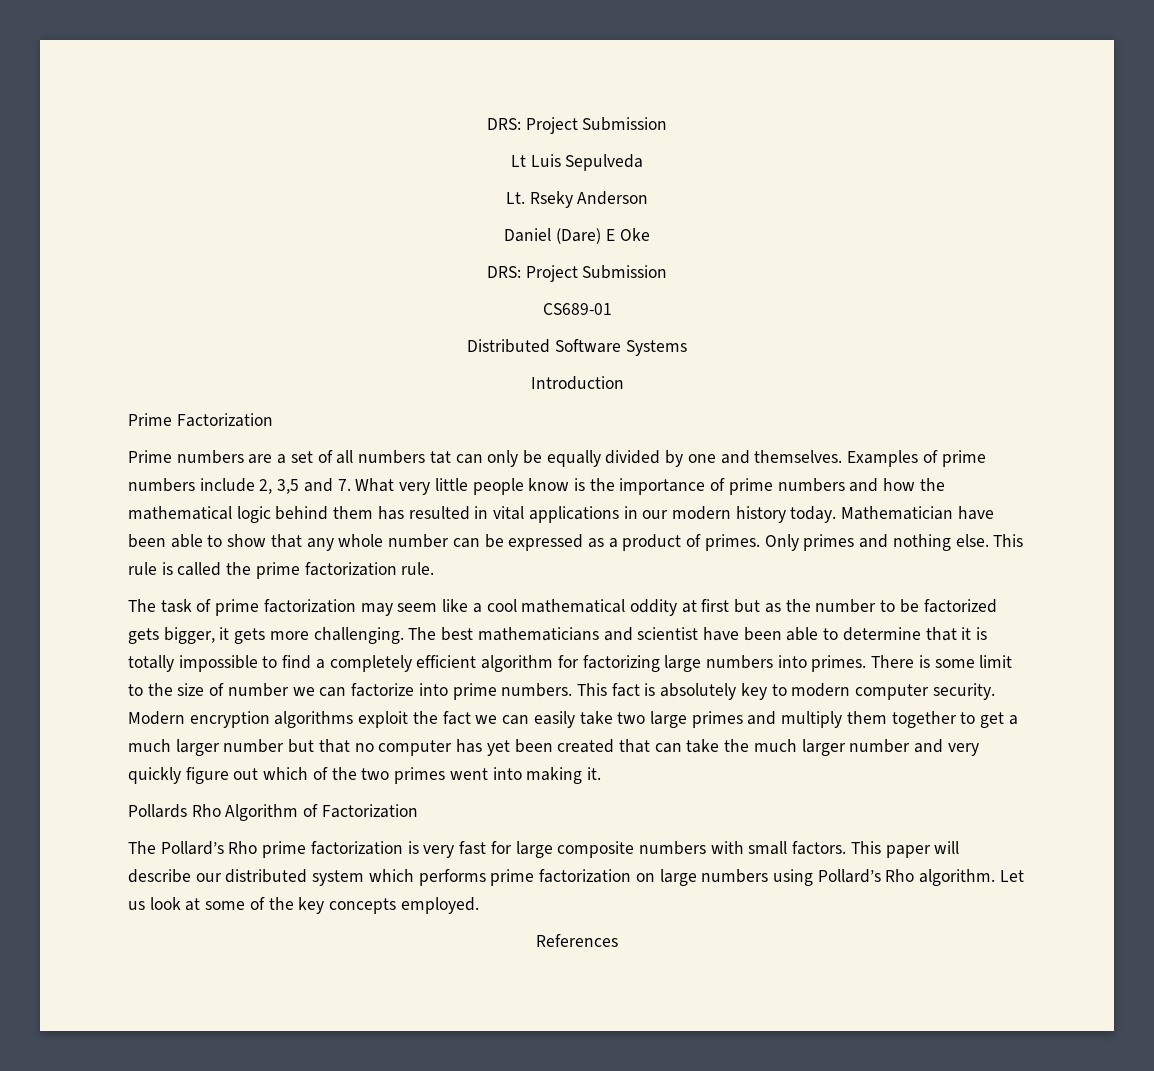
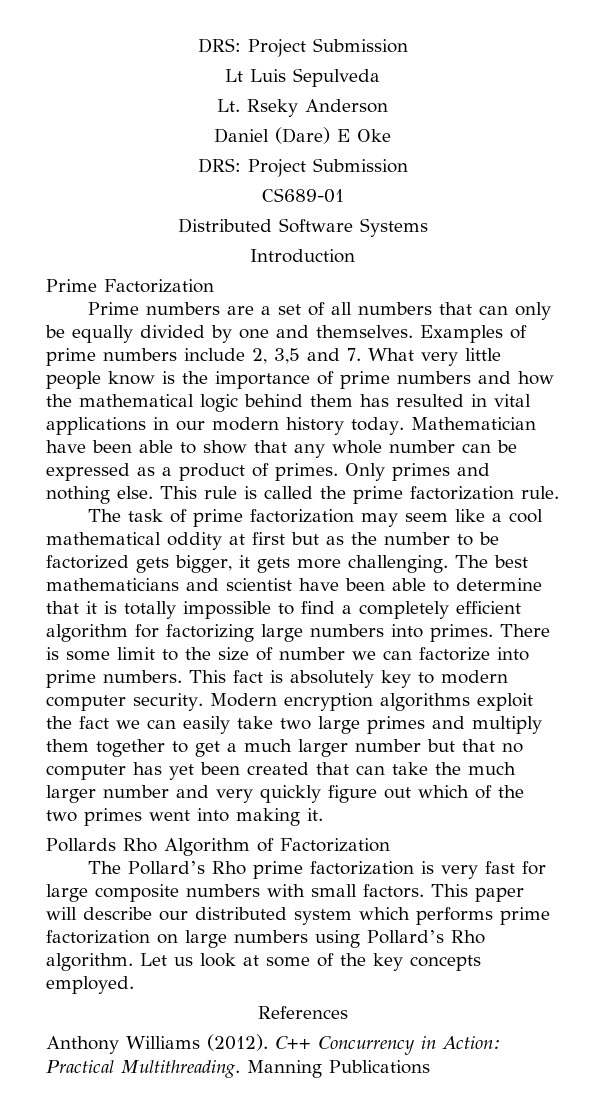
[429,451,451,464] tat -> [438,302,472,315] that
(618, 940) none -> [46,1034,501,1055] [46,1060,430,1078] // Anthony Williams (2012). C++ Concurrency in Action: Practical Multithreading. Manning Publications

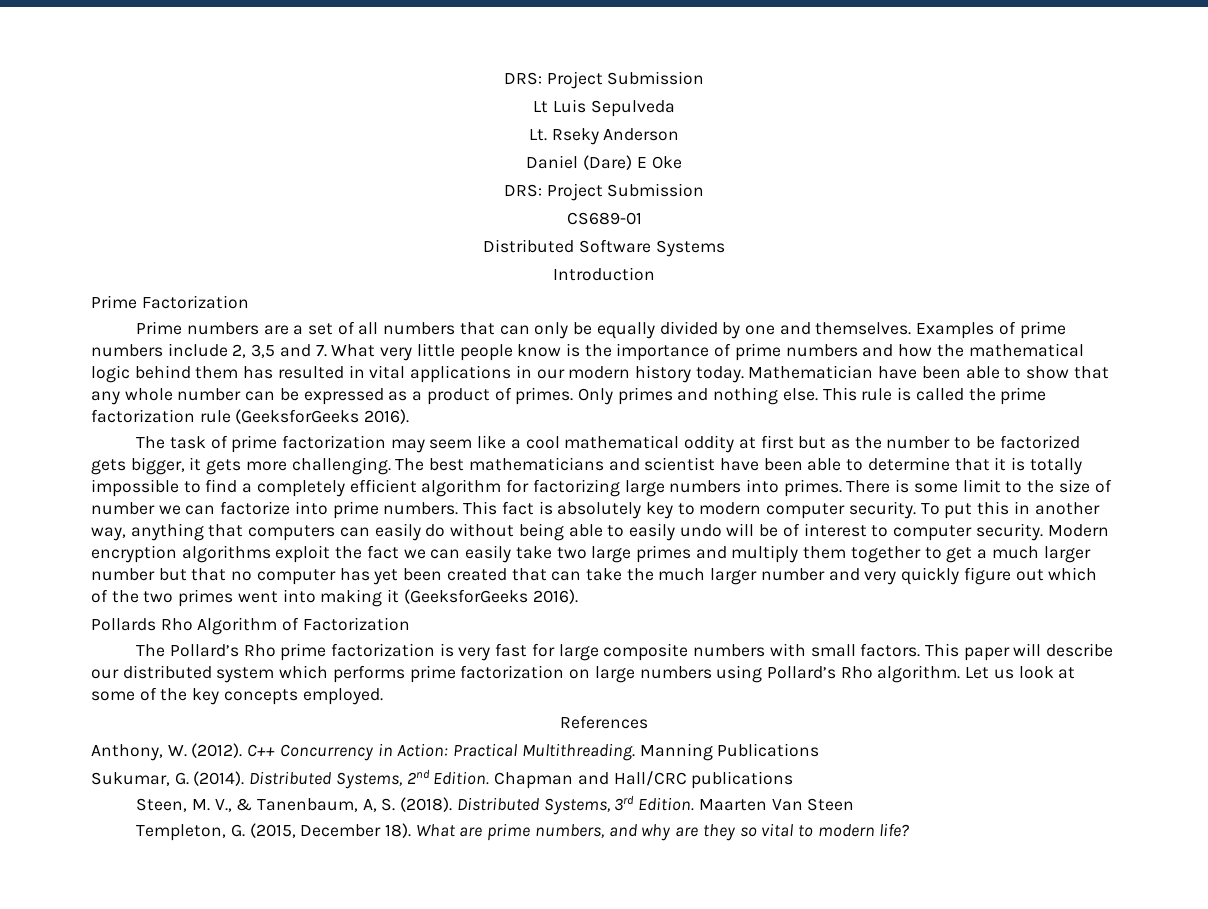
[521,486,559,499] rule. -> [199,409,410,424] rule (GeeksforGeeks 2016).
(203, 702) none -> [920,501,1100,519] [91,523,1043,541] To put this in another way, anything that computers can easily do without being able to easily undo will be of interest to computer security.
[307,808,323,821] it. -> [387,589,578,604] it (GeeksforGeeks 2016).
[46,1036,200,1054] Anthony Williams -> [91,744,187,761] Anthony, W.
(430, 1067) none -> [91,769,794,789] [136,795,855,815] [136,823,911,841] // Sukumar, G. (2014). Distributed Systems, 2nd Edition. Chapman and Hall/CRC publications // Steen, M. V., & Tanenbaum, A, S. (2018). Distributed Systems, 3rd Edition. Maarten Van Steen // Templeton, G. (2015, December 18). What are prime numbers, and why are they so vital to modern life?

